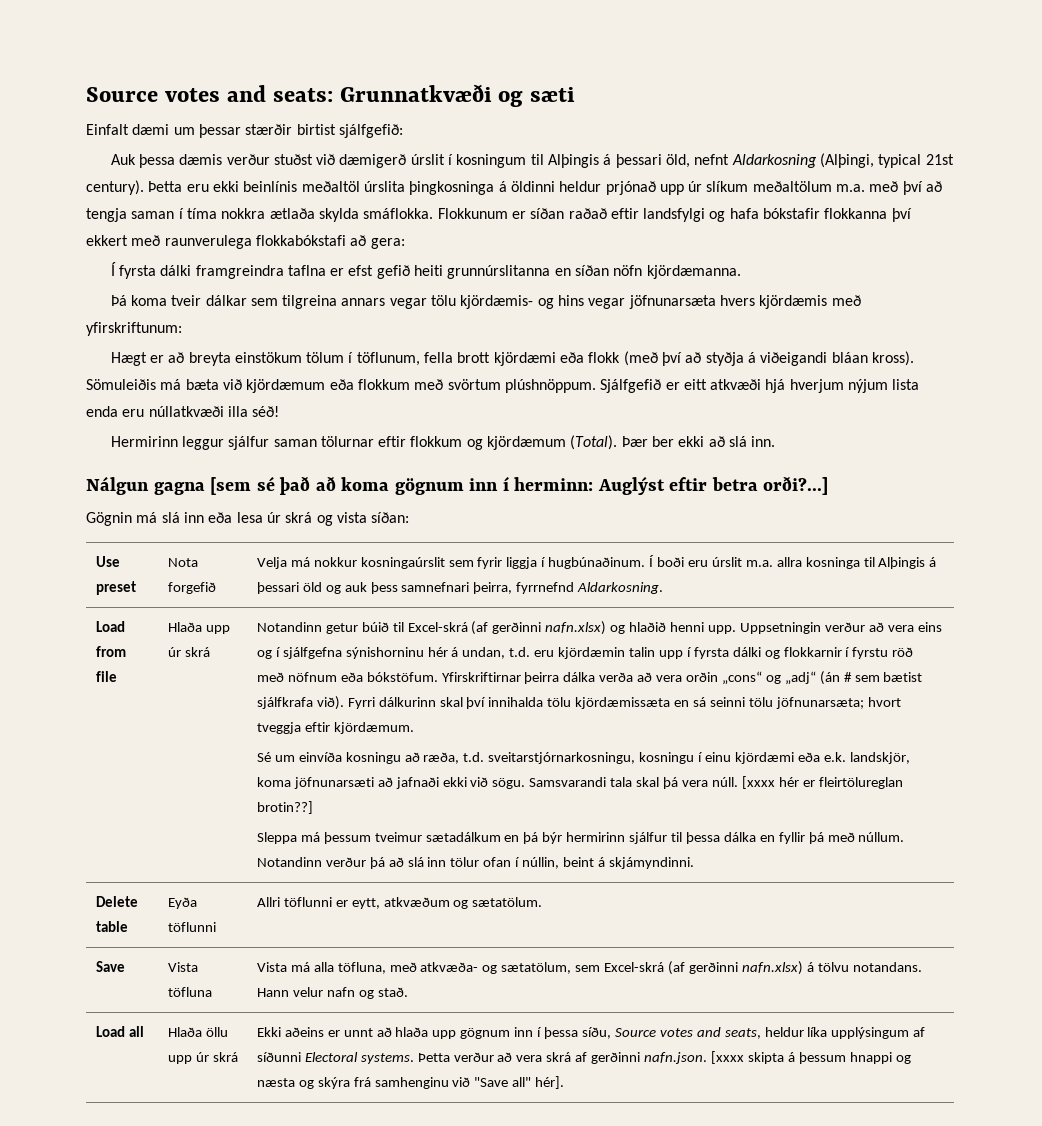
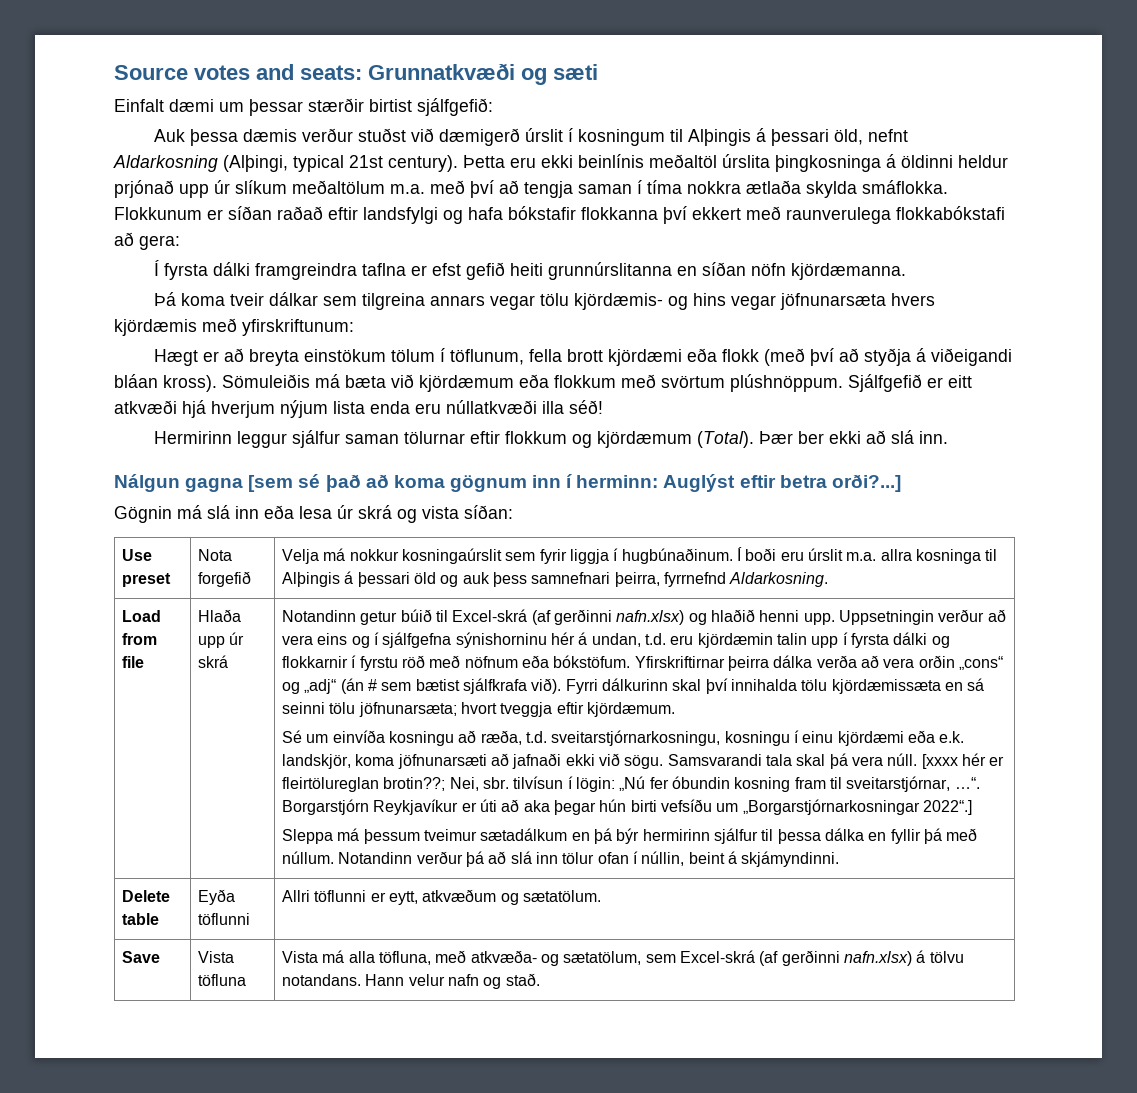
[256,801,313,814] brotin??] -> [383,776,980,792] [282,799,972,815] brotin??; Nei, sbr. tilvísun í lögin: „Nú fer óbundin kosning fram til sveitarstjórnar, …“. Borgarstjórn Reykjavíkur er úti að aka þegar hún birti vefsíðu um „Borgarstjórnarkosningar 2022“.]
[95,1026,144,1037] [167,1027,228,1037] [167,1052,238,1064] [256,1027,926,1039] [256,1051,911,1064] [256,1076,565,1089] // Load all | Hlaða öllu upp úr skrá | Ekki aðeins er unnt að hlaða upp gögnum inn í þessa síðu, Source votes and seats, heldur líka upplýsingum af síðunni Electoral systems. Þetta verður að vera skrá af gerðinni nafn.json. [xxxx skipta á þessum hnappi og næsta og skýra frá samhenginu við "Save all" hér]. -> (540, 979) none

